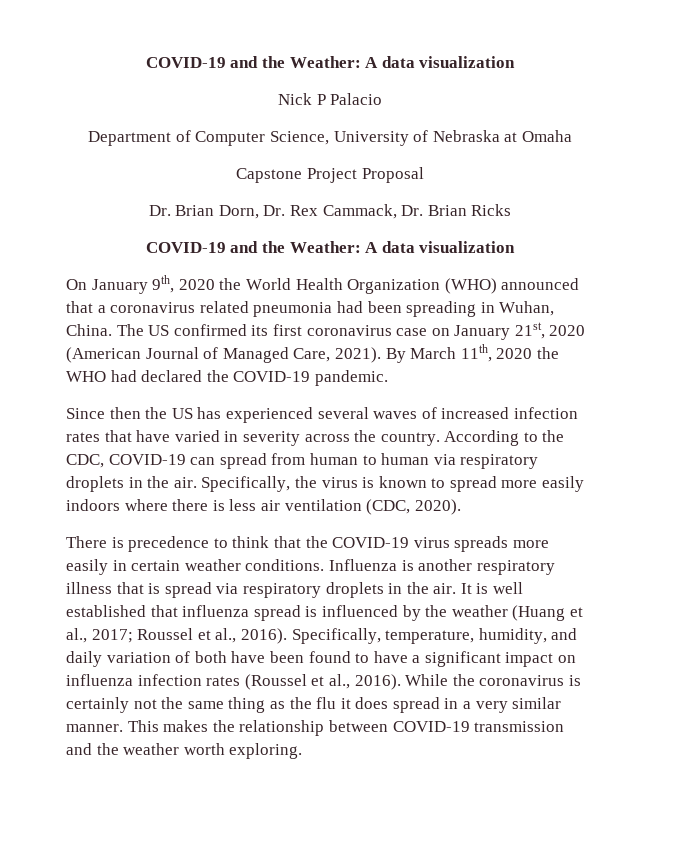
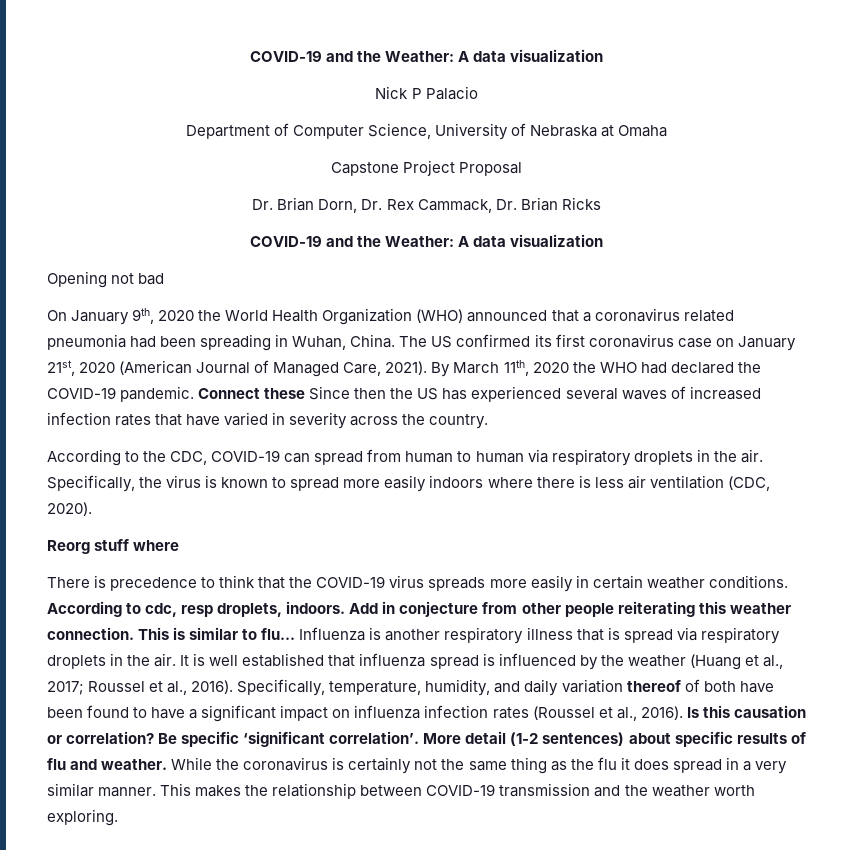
(516, 247) none -> [47,271,165,288] // Opening not bad
(388, 378) // -> [198,388,306,399] Connect these
(440, 439) none -> (489, 421) //
(461, 507) none -> [47,539,180,554] // Reorg stuff where
(325, 565) none -> [47,601,791,617] [47,627,296,640] According to cdc, resp droplets, indoors. Add in conjecture from other people reiterating this weather connection. This is similar to flu…
(171, 657) none -> [626,680,681,692] thereof
(401, 682) none -> [686,705,806,718] [47,731,806,747] [47,758,168,770] Is this causation or correlation? Be specific ‘significant correlation’. More detail (1-2 sentences) about specific results of flu and weather.

